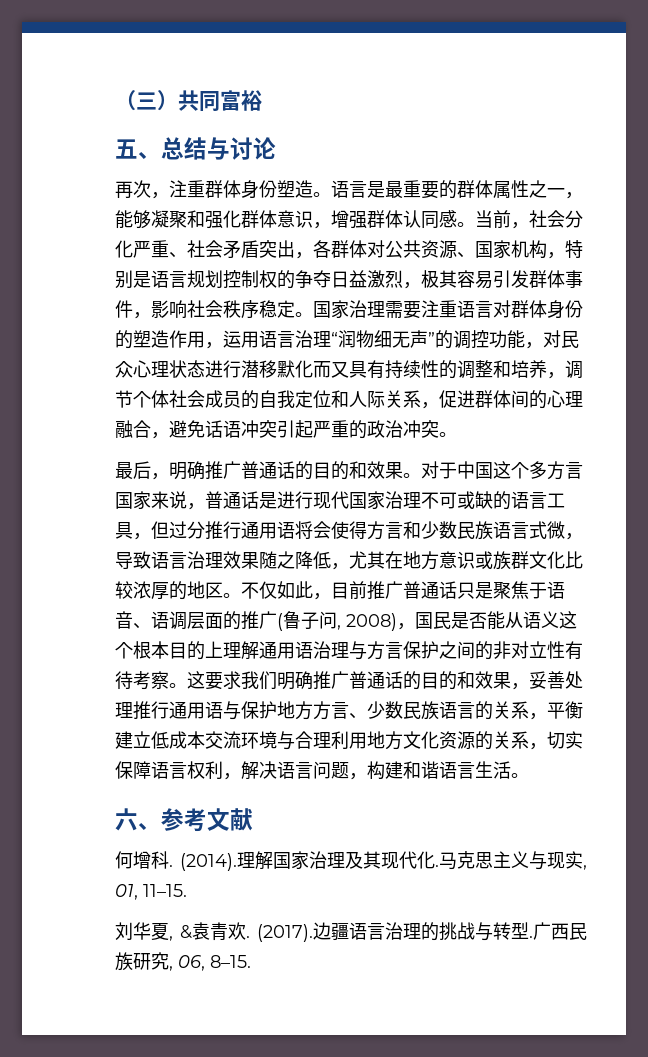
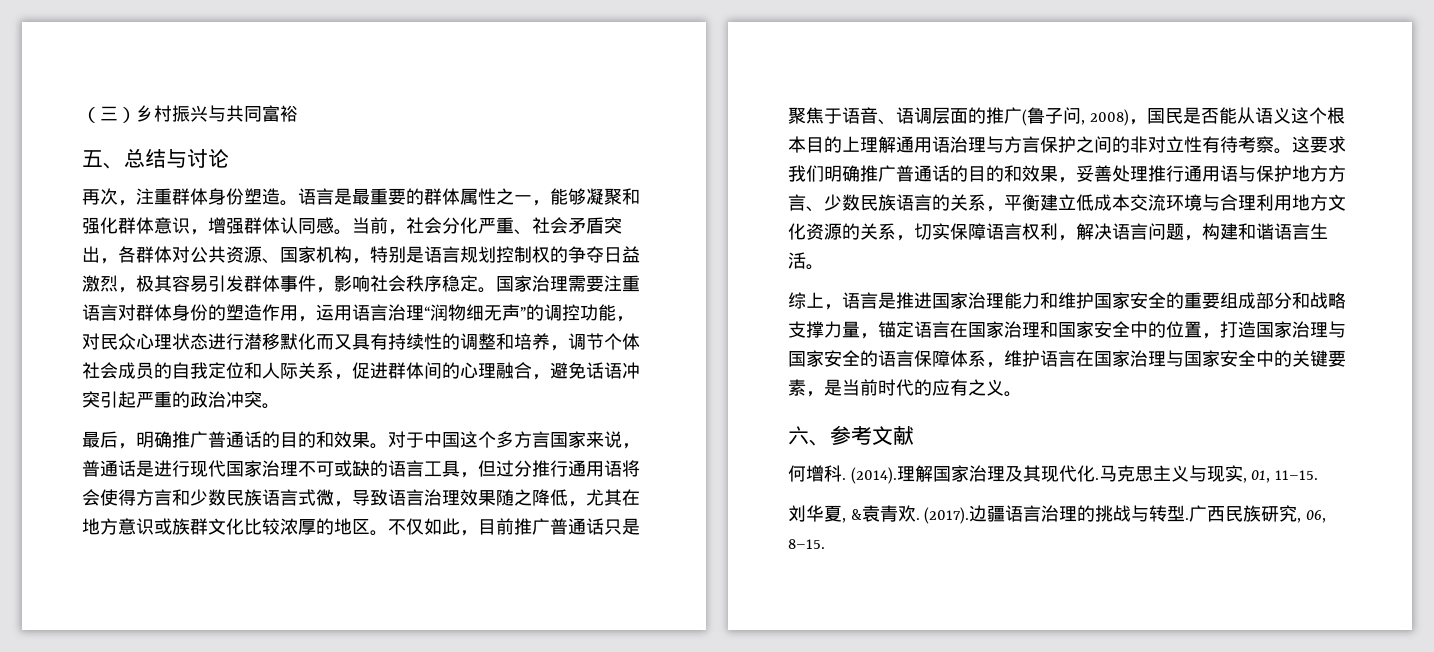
(178, 100) none -> [136,105,226,122] 乡村振兴与
(529, 775) none -> [788,292,1346,310] [788,321,1346,339] [788,350,1346,368] [788,379,1022,397] // 综上，语言是推进国家治理能力和维护国家安全的重要组成部分和战略支撑力量，锚定语言在国家治理和国家安全中的位置，打造国家治理与国家安全的语言保障体系，维护语言在国家治理与国家安全中的关键要素，是当前时代的应有之义。

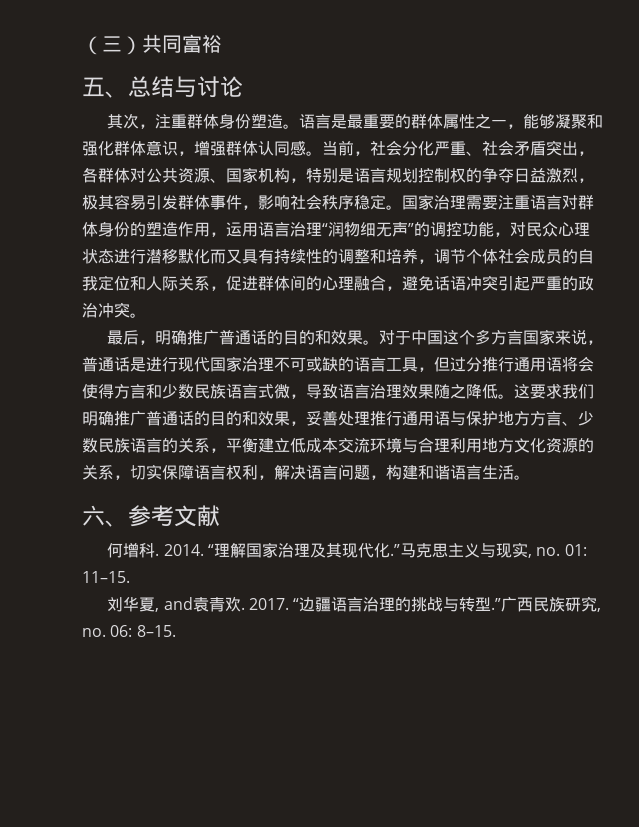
[136,105,226,122] 乡村振兴与 -> (142, 45) none
[82,189,100,205] 再 -> [107,114,124,129] 其
[568,489,640,507] [82,518,640,536] [788,107,1345,126] [788,136,1274,153] ，尤其在地方意识或族群文化比较浓厚的地区。不仅如此，目前推广普通话只是聚焦于语音、语调层面的推广(鲁子问, 2008)，国民是否能从语义这个根本目的上理解通用语治理与方言保护之间的非对立性有待考察 -> (498, 391) none
[788,292,1346,310] [788,321,1346,339] [788,350,1346,368] [788,379,1022,397] // 综上，语言是推进国家治理能力和维护国家安全的重要组成部分和战略支撑力量，锚定语言在国家治理和国家安全中的位置，打造国家治理与国家安全的语言保障体系，维护语言在国家治理与国家安全中的关键要素，是当前时代的应有之义。 -> (530, 477) none
[850,467,897,484] (2014). -> [163,544,214,556] 2014. “
[1094,478,1099,480] . -> [389,544,400,556] .”
[1251,470,1271,483] 01, -> [536,544,587,556] no. 01:
[850,509,862,520] & -> [163,597,193,610] and
[924,507,970,524] (2017). -> [248,598,300,610] 2017. “
[1185,518,1190,520] . -> [491,598,502,610] .”
[1306,510,1327,523] 06, -> [82,625,133,637] no. 06:

